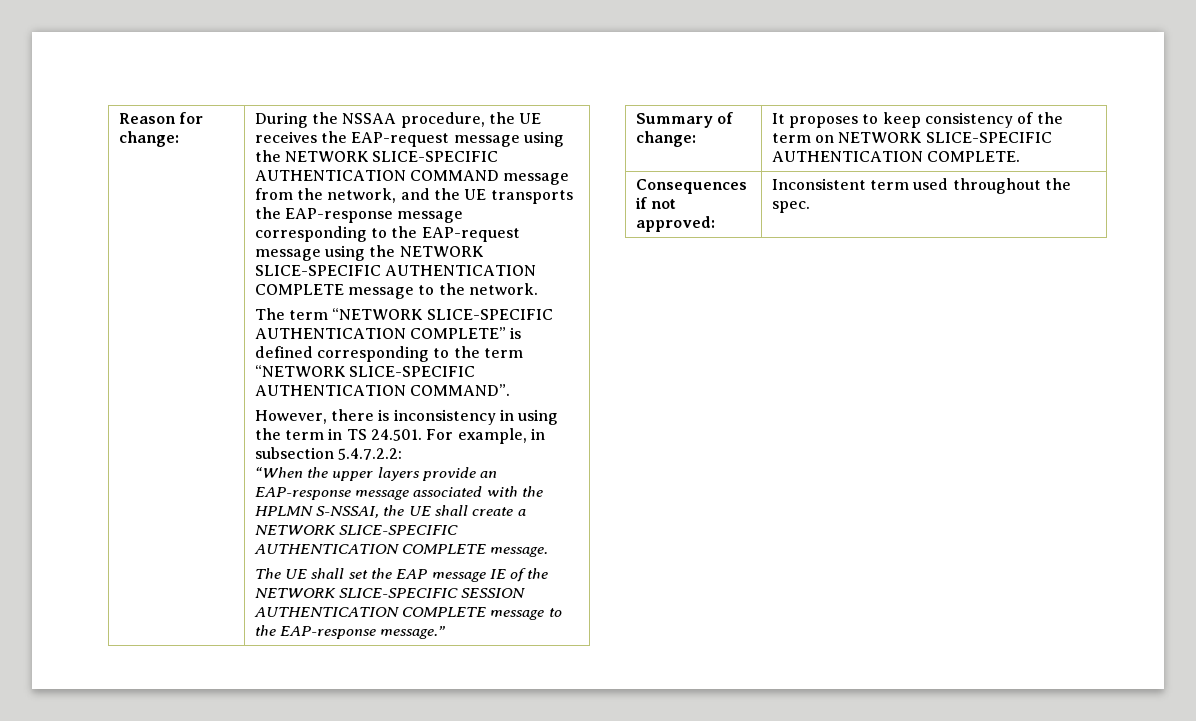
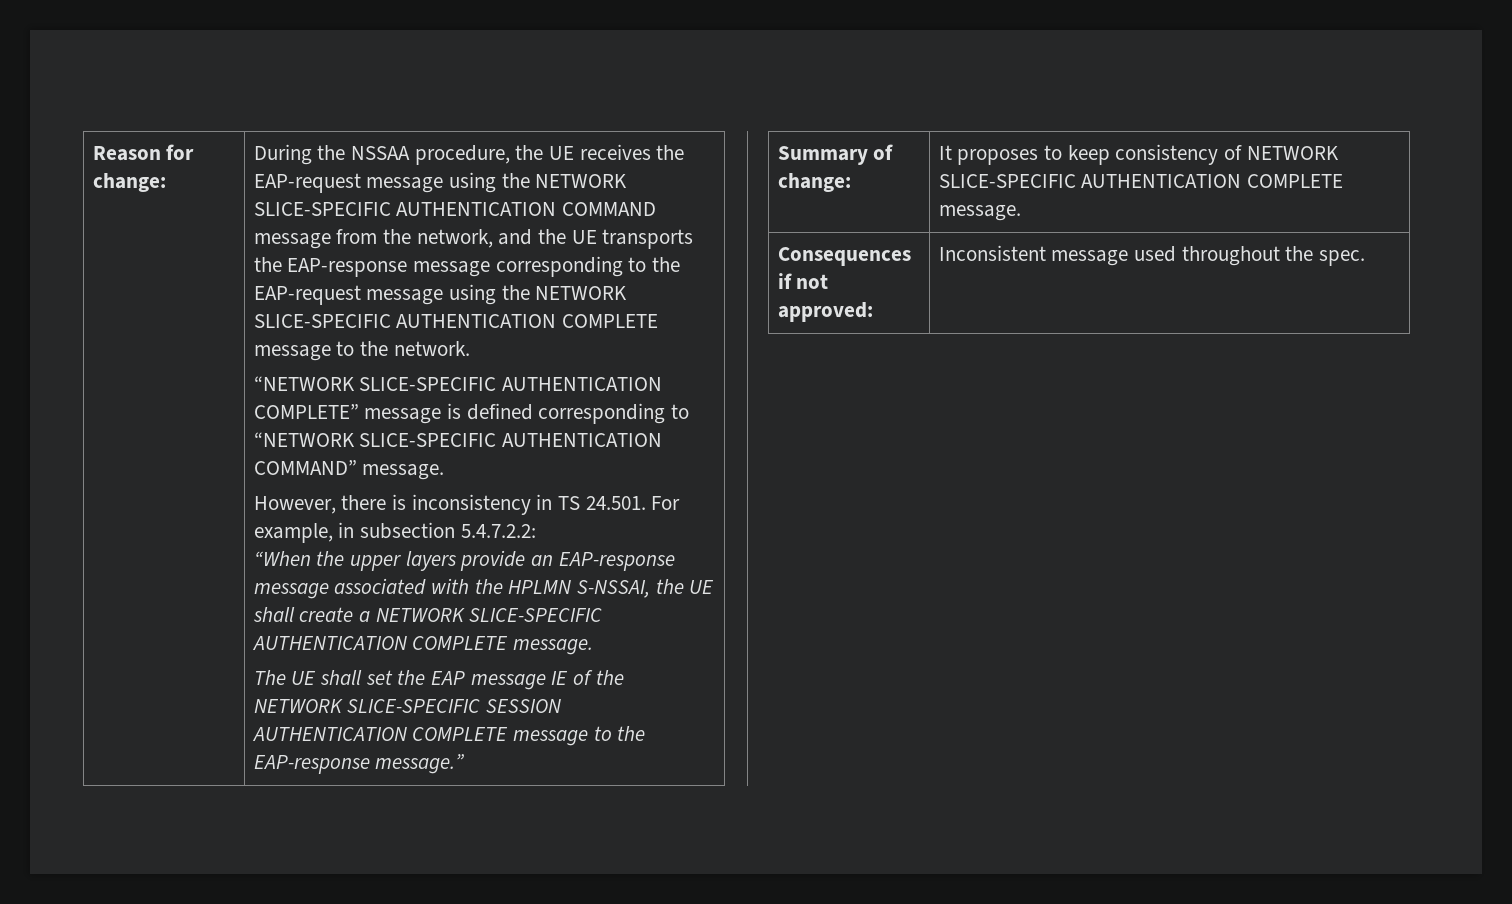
[254,308,328,320] The term -> (470, 348) none
(506, 333) none -> [364,408,442,424] message
[453,346,523,358] [254,365,475,377] [254,384,510,396] the term “NETWORK SLICE-SPECIFIC AUTHENTICATION COMMAND”. -> [253,432,663,447] [253,460,445,480] “NETWORK SLICE-SPECIFIC AUTHENTICATION COMMAND” message.
[518,409,559,425] [254,428,343,440] using the term in -> (553, 502) none
[1036,112,1063,124] [771,132,1052,143] [771,151,1020,162] the term on NETWORK SLICE-SPECIFIC AUTHENTICATION COMPLETE. -> [1246,146,1339,160] [938,174,1344,188] [938,205,1021,221] NETWORK SLICE-SPECIFIC AUTHENTICATION COMPLETE message.
[869,180,909,190] term -> [1051,250,1129,266] message

